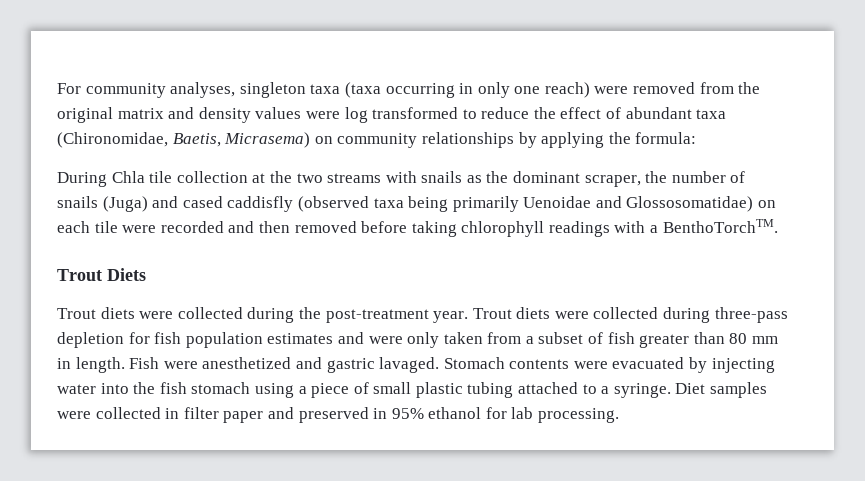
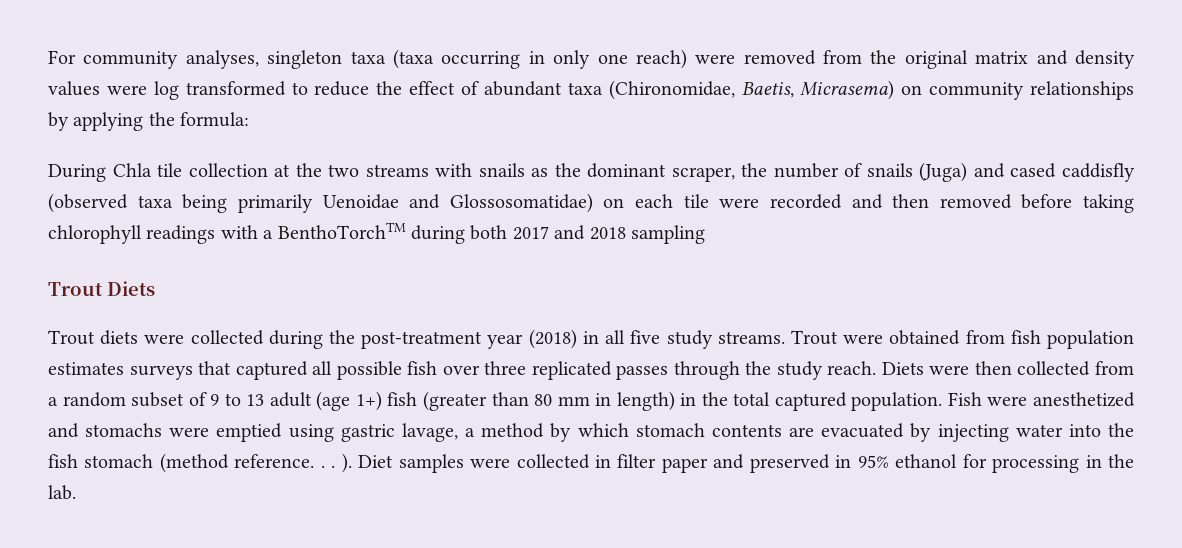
[662,219,778,233] BenthoTorchTM. -> [277,222,705,244] BenthoTorchTM during both 2017 and 2018 sampling
[433,307,788,323] [57,332,483,348] year. Trout diets were collected during three-pass depletion for fish population estimates and were only taken -> [487,329,1134,349] [48,361,1091,380] year (2018) in all five study streams. Trout were obtained from fish population estimates surveys that captured all possible fish over three replicated passes through the study reach. Diets were then collected
(534, 340) none -> [62,392,126,407] random
[607,332,779,348] [57,357,608,373] fish greater than 80 mm in length. Fish were anesthetized and gastric lavaged. Stomach contents were -> [210,391,1135,411] [48,423,815,442] 9 to 13 adult (age 1+) fish (greater than 80 mm in length) in the total captured population. Fish were anesthetized and stomachs were emptied using gastric lavage, a method by which stomach contents are
[254,382,671,398] using a piece of small plastic tubing attached to a syringe. -> [159,453,352,473] (method reference. . . ).
[511,407,620,423] lab processing. -> [992,454,1135,473] [48,485,76,500] processing in the lab.

